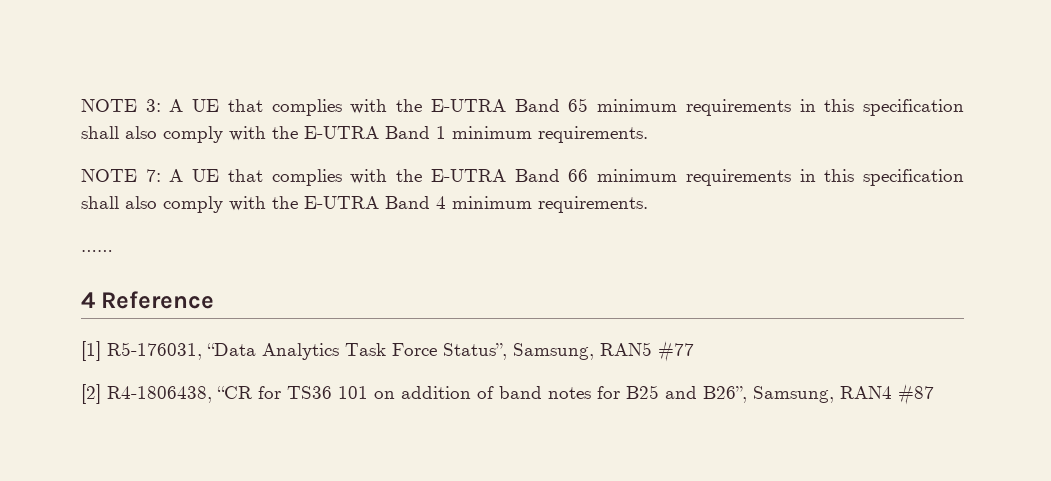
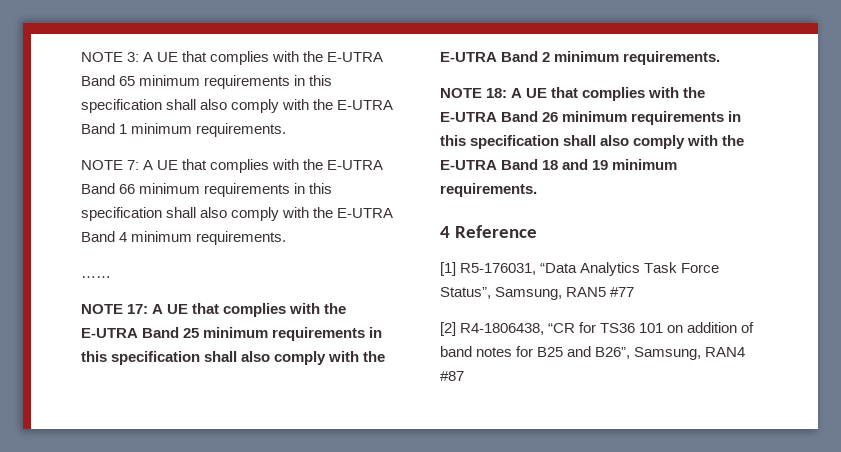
(113, 251) none -> [81,303,347,317] [81,327,383,341] [81,351,386,365] [440,51,721,65] [440,87,706,101] [440,111,742,125] [440,135,745,149] [440,159,678,170] [440,183,537,197] // NOTE 17: A UE that complies with the E-UTRA Band 25 minimum requirements in this specification shall also comply with the E-UTRA Band 2 minimum requirements. // NOTE 18: A UE that complies with the E-UTRA Band 26 minimum requirements in this specification shall also comply with the E-UTRA Band 18 and 19 minimum requirements.

